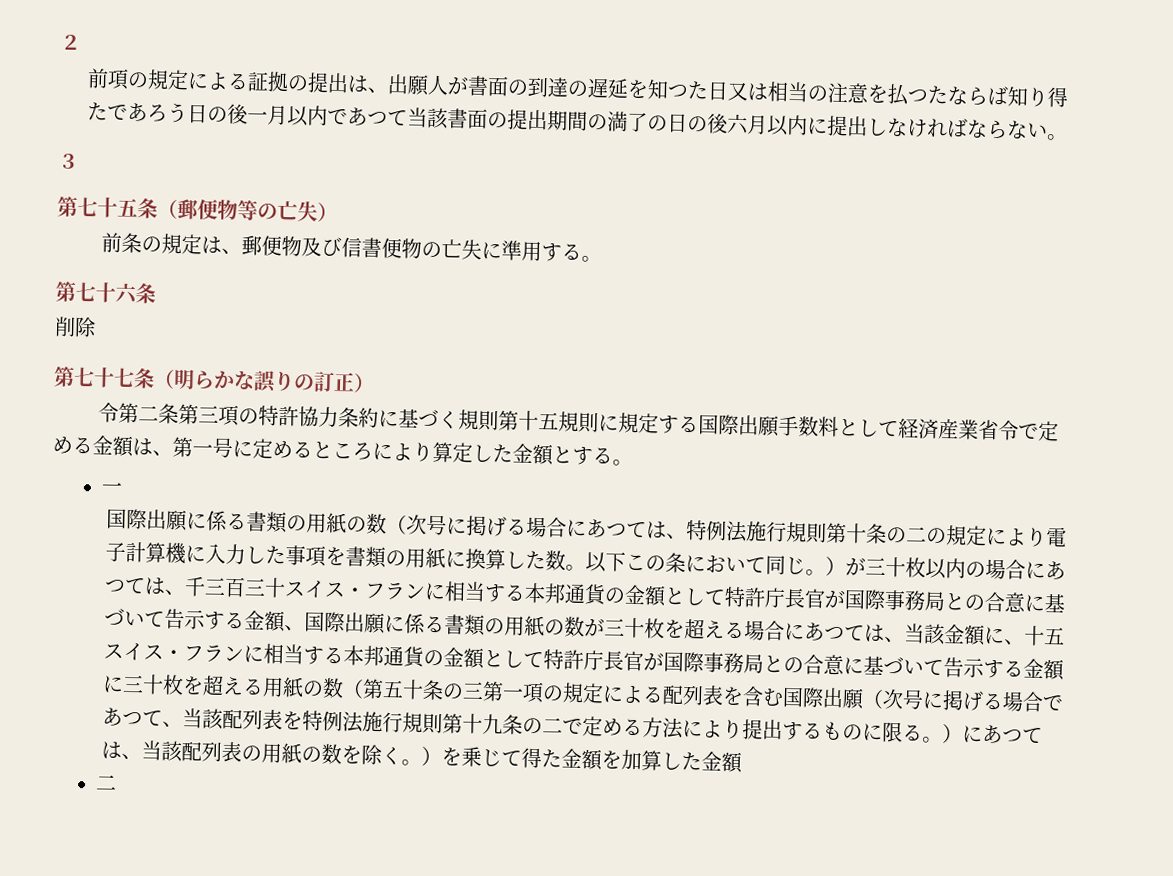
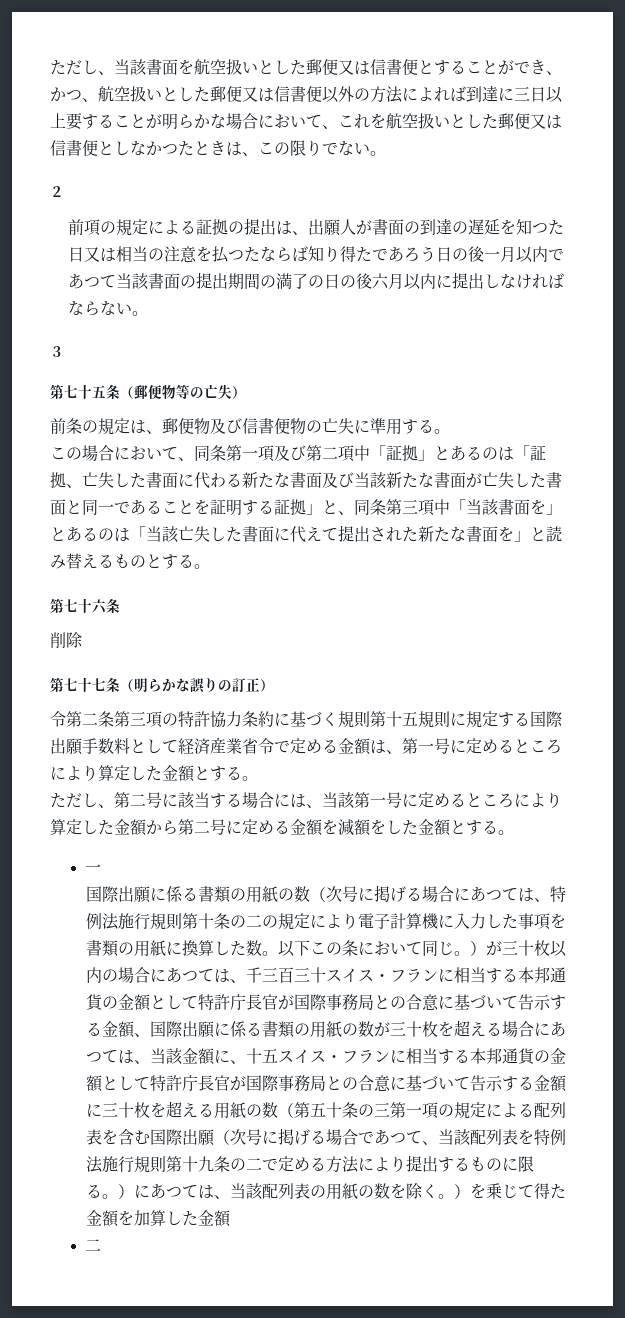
(60, 42) none -> [50,59,562,76] [50,85,563,103] [50,113,562,130] [50,140,386,156] ただし、当該書面を航空扱いとした郵便又は信書便とすることができ、かつ、航空扱いとした郵便又は信書便以外の方法によれば到達に三日以上要することが明らかな場合において、これを航空扱いとした郵便又は信書便としなかつたときは、この限りでない。 //
(602, 259) none -> [50,445,546,462] [50,472,562,489] [50,499,562,516] [50,525,562,543] [50,553,210,569] // この場合において、同条第一項及び第二項中「証拠」とあるのは「証拠、亡失した書面に代わる新たな書面及び当該新たな書面が亡失した書面と同一であることを証明する証拠」と、同条第三項中「当該書面を」とあるのは「当該亡失した書面に代えて提出された新たな書面を」と読み替えるものとする。
(633, 462) none -> [50,792,562,809] [50,819,514,836] // ただし、第二号に該当する場合には、当該第一号に定めるところにより算定した金額から第二号に定める金額を減額をした金額とする。

